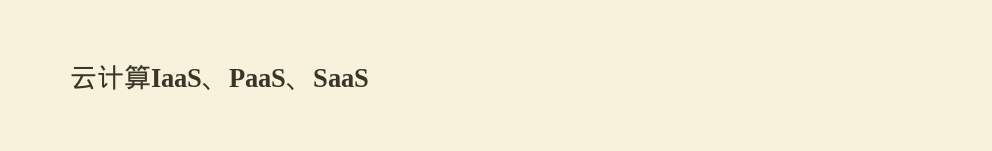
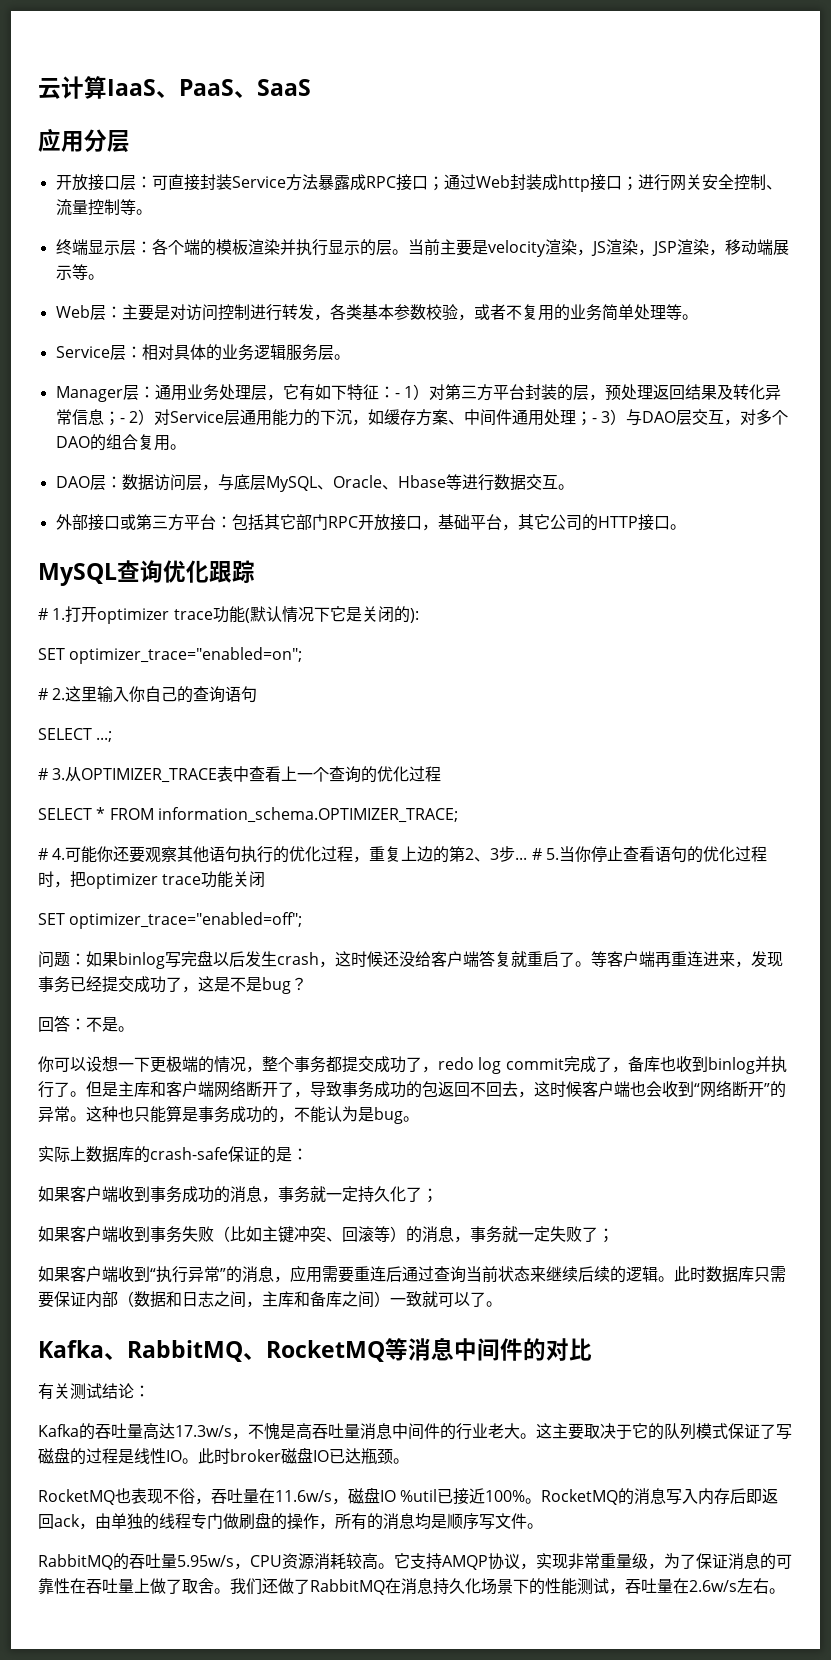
(369, 78) none -> [38,128,130,153] [55,174,782,192] [55,199,152,216] [55,239,789,257] [55,264,104,280] [55,304,698,321] [55,344,350,361] [55,384,781,402] [55,409,789,426] [55,434,186,451] [55,474,574,492] [55,514,686,531] [38,560,255,586] [38,606,419,624] [38,647,303,664] [38,686,258,703] [38,728,113,742] [38,766,442,783] [38,807,458,823] [38,846,767,863] [38,871,266,889] [38,912,303,929] [38,950,783,969] [38,976,307,994] [38,1016,134,1032] [38,1056,787,1074] [38,1080,786,1098] [38,1105,419,1124] [38,1146,308,1163] [38,1186,438,1203] [38,1226,614,1243] [38,1265,786,1283] [38,1291,502,1308] [38,1337,592,1362] [38,1383,150,1400] [38,1423,792,1440] [38,1447,409,1465] [38,1487,779,1505] [38,1512,543,1530] [38,1553,792,1570] [38,1578,785,1595] // 应用分层 // 开放接口层：可直接封装Service方法暴露成RPC接口；通过Web封装成http接口；进行网关安全控制、流量控制等。 // 终端显示层：各个端的模板渲染并执行显示的层。当前主要是velocity渲染，JS渲染，JSP渲染，移动端展示等。 // Web层：主要是对访问控制进行转发，各类基本参数校验，或者不复用的业务简单处理等。 // Service层：相对具体的业务逻辑服务层。 // Manager层：通用业务处理层，它有如下特征：- 1）对第三方平台封装的层，预处理返回结果及转化异常信息；- 2）对Service层通用能力的下沉，如缓存方案、中间件通用处理；- 3）与DAO层交互，对多个DAO的组合复用。 // DAO层：数据访问层，与底层MySQL、Oracle、Hbase等进行数据交互。 // 外部接口或第三方平台：包括其它部门RPC开放接口，基础平台，其它公司的HTTP接口。 // MySQL查询优化跟踪 // # 1.打开optimizer trace功能(默认情况下它是关闭的): // SET optimizer_trace="enabled=on"; // # 2.这里输入你自己的查询语句 // SELECT ...; // # 3.从OPTIMIZER_TRACE表中查看上一个查询的优化过程 // SELECT * FROM information_schema.OPTIMIZER_TRACE; // # 4.可能你还要观察其他语句执行的优化过程，重复上边的第2、3步... # 5.当你停止查看语句的优化过程时，把optimizer trace功能关闭 // SET optimizer_trace="enabled=off"; // 问题：如果binlog写完盘以后发生crash，这时候还没给客户端答复就重启了。等客户端再重连进来，发现事务已经提交成功了，这是不是bug？ // 回答：不是。 // 你可以设想一下更极端的情况，整个事务都提交成功了，redo log commit完成了，备库也收到binlog并执行了。但是主库和客户端网络断开了，导致事务成功的包返回不回去，这时候客户端也会收到“网络断开”的异常。这种也只能算是事务成功的，不能认为是bug。 // 实际上数据库的crash-safe保证的是： // 如果客户端收到事务成功的消息，事务就一定持久化了； // 如果客户端收到事务失败（比如主键冲突、回滚等）的消息，事务就一定失败了； // 如果客户端收到“执行异常”的消息，应用需要重连后通过查询当前状态来继续后续的逻辑。此时数据库只需要保证内部（数据和日志之间，主库和备库之间）一致就可以了。 // Kafka、RabbitMQ、RocketMQ等消息中间件的对比 // 有关测试结论： // Kafka的吞吐量高达17.3w/s，不愧是高吞吐量消息中间件的行业老大。这主要取决于它的队列模式保证了写磁盘的过程是线性IO。此时broker磁盘IO已达瓶颈。 // RocketMQ也表现不俗，吞吐量在11.6w/s，磁盘IO %util已接近100%。RocketMQ的消息写入内存后即返回ack，由单独的线程专门做刷盘的操作，所有的消息均是顺序写文件。 // RabbitMQ的吞吐量5.95w/s，CPU资源消耗较高。它支持AMQP协议，实现非常重量级，为了保证消息的可靠性在吞吐量上做了取舍。我们还做了RabbitMQ在消息持久化场景下的性能测试，吞吐量在2.6w/s左右。

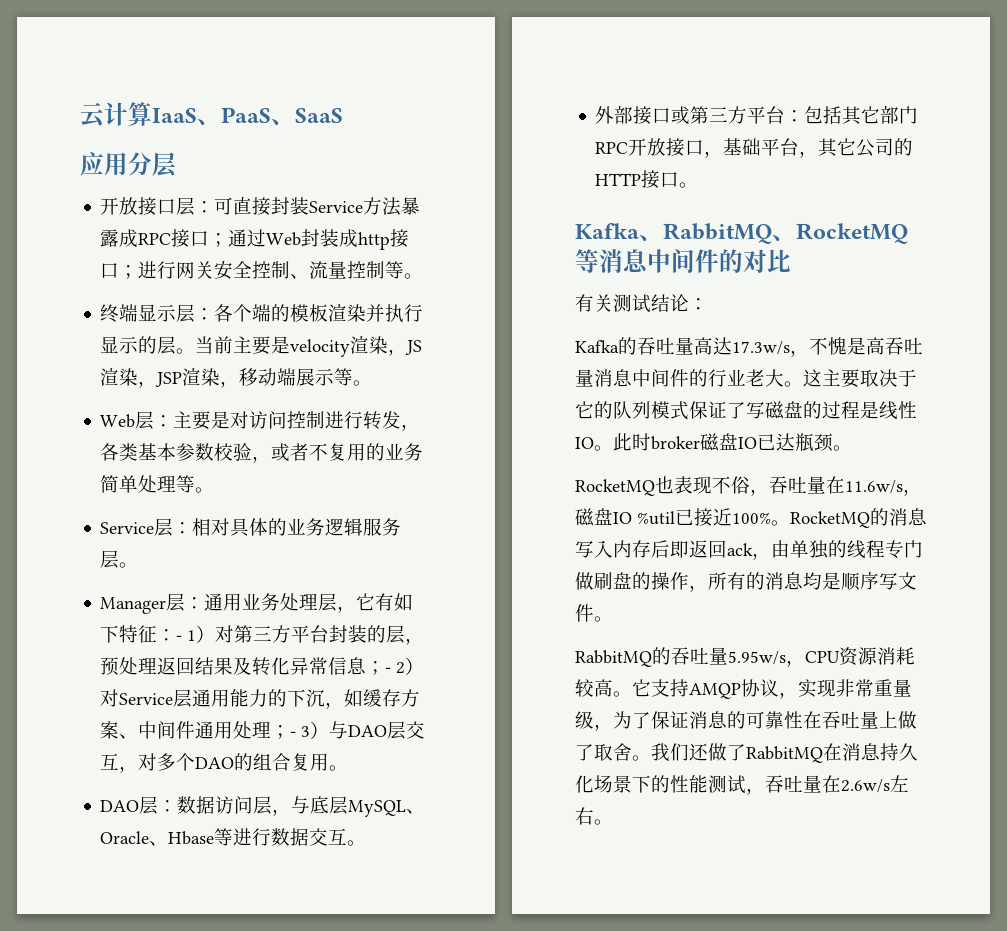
[38,560,255,586] [38,606,419,624] [38,647,303,664] [38,686,258,703] [38,728,113,742] [38,766,442,783] [38,807,458,823] [38,846,767,863] [38,871,266,889] [38,912,303,929] [38,950,783,969] [38,976,307,994] [38,1016,134,1032] [38,1056,787,1074] [38,1080,786,1098] [38,1105,419,1124] [38,1146,308,1163] [38,1186,438,1203] [38,1226,614,1243] [38,1265,786,1283] [38,1291,502,1308] // MySQL查询优化跟踪 // # 1.打开optimizer trace功能(默认情况下它是关闭的): // SET optimizer_trace="enabled=on"; // # 2.这里输入你自己的查询语句 // SELECT ...; // # 3.从OPTIMIZER_TRACE表中查看上一个查询的优化过程 // SELECT * FROM information_schema.OPTIMIZER_TRACE; // # 4.可能你还要观察其他语句执行的优化过程，重复上边的第2、3步... # 5.当你停止查看语句的优化过程时，把optimizer trace功能关闭 // SET optimizer_trace="enabled=off"; // 问题：如果binlog写完盘以后发生crash，这时候还没给客户端答复就重启了。等客户端再重连进来，发现事务已经提交成功了，这是不是bug？ // 回答：不是。 // 你可以设想一下更极端的情况，整个事务都提交成功了，redo log commit完成了，备库也收到binlog并执行了。但是主库和客户端网络断开了，导致事务成功的包返回不回去，这时候客户端也会收到“网络断开”的异常。这种也只能算是事务成功的，不能认为是bug。 // 实际上数据库的crash-safe保证的是： // 如果客户端收到事务成功的消息，事务就一定持久化了； // 如果客户端收到事务失败（比如主键冲突、回滚等）的消息，事务就一定失败了； // 如果客户端收到“执行异常”的消息，应用需要重连后通过查询当前状态来继续后续的逻辑。此时数据库只需要保证内部（数据和日志之间，主库和备库之间）一致就可以了。 -> (699, 185) none

